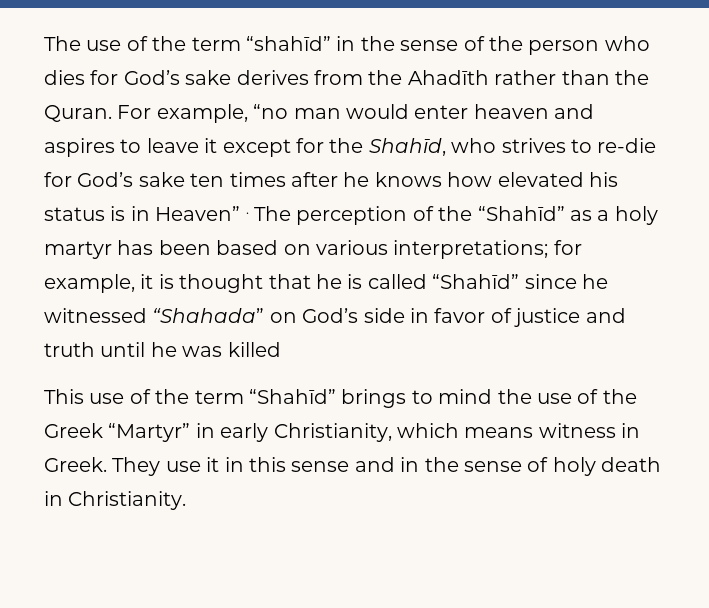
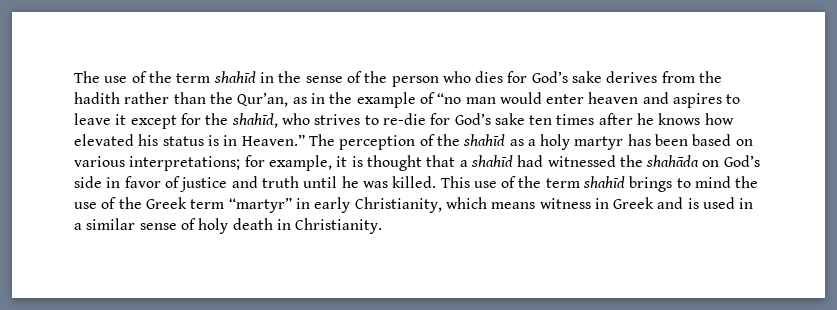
[246,36,331,51] “shahīd” -> [213,71,256,83] shahīd
[407,70,489,85] Ahadīth -> [74,92,120,104] hadith
[44,104,248,123] Quran. For example, -> [237,92,435,108] Qur’an, as in the example of
[368,138,446,156] Shahīd, -> [231,113,278,128] shahīd,
[155,206,249,221] Heaven” . -> [241,134,305,146] Heaven.”
[477,206,565,221] “Shahīd” -> [463,134,506,146] shahīd
[316,274,608,289] [44,308,265,323] he is called “Shahīd” since he witnessed “Shahada” -> [459,155,700,167] a shahīd had witnessed the shahāda
[227,342,281,357] killed // -> [392,176,437,188] killed.
[249,389,336,404] “Shahīd” -> [583,176,626,188] shahīd
[108,423,191,442] “Martyr” -> [190,197,292,213] term “martyr”
[44,457,459,476] Greek. They use it in this sense and in the -> [613,197,754,209] [74,218,136,230] Greek and is used in a similar

